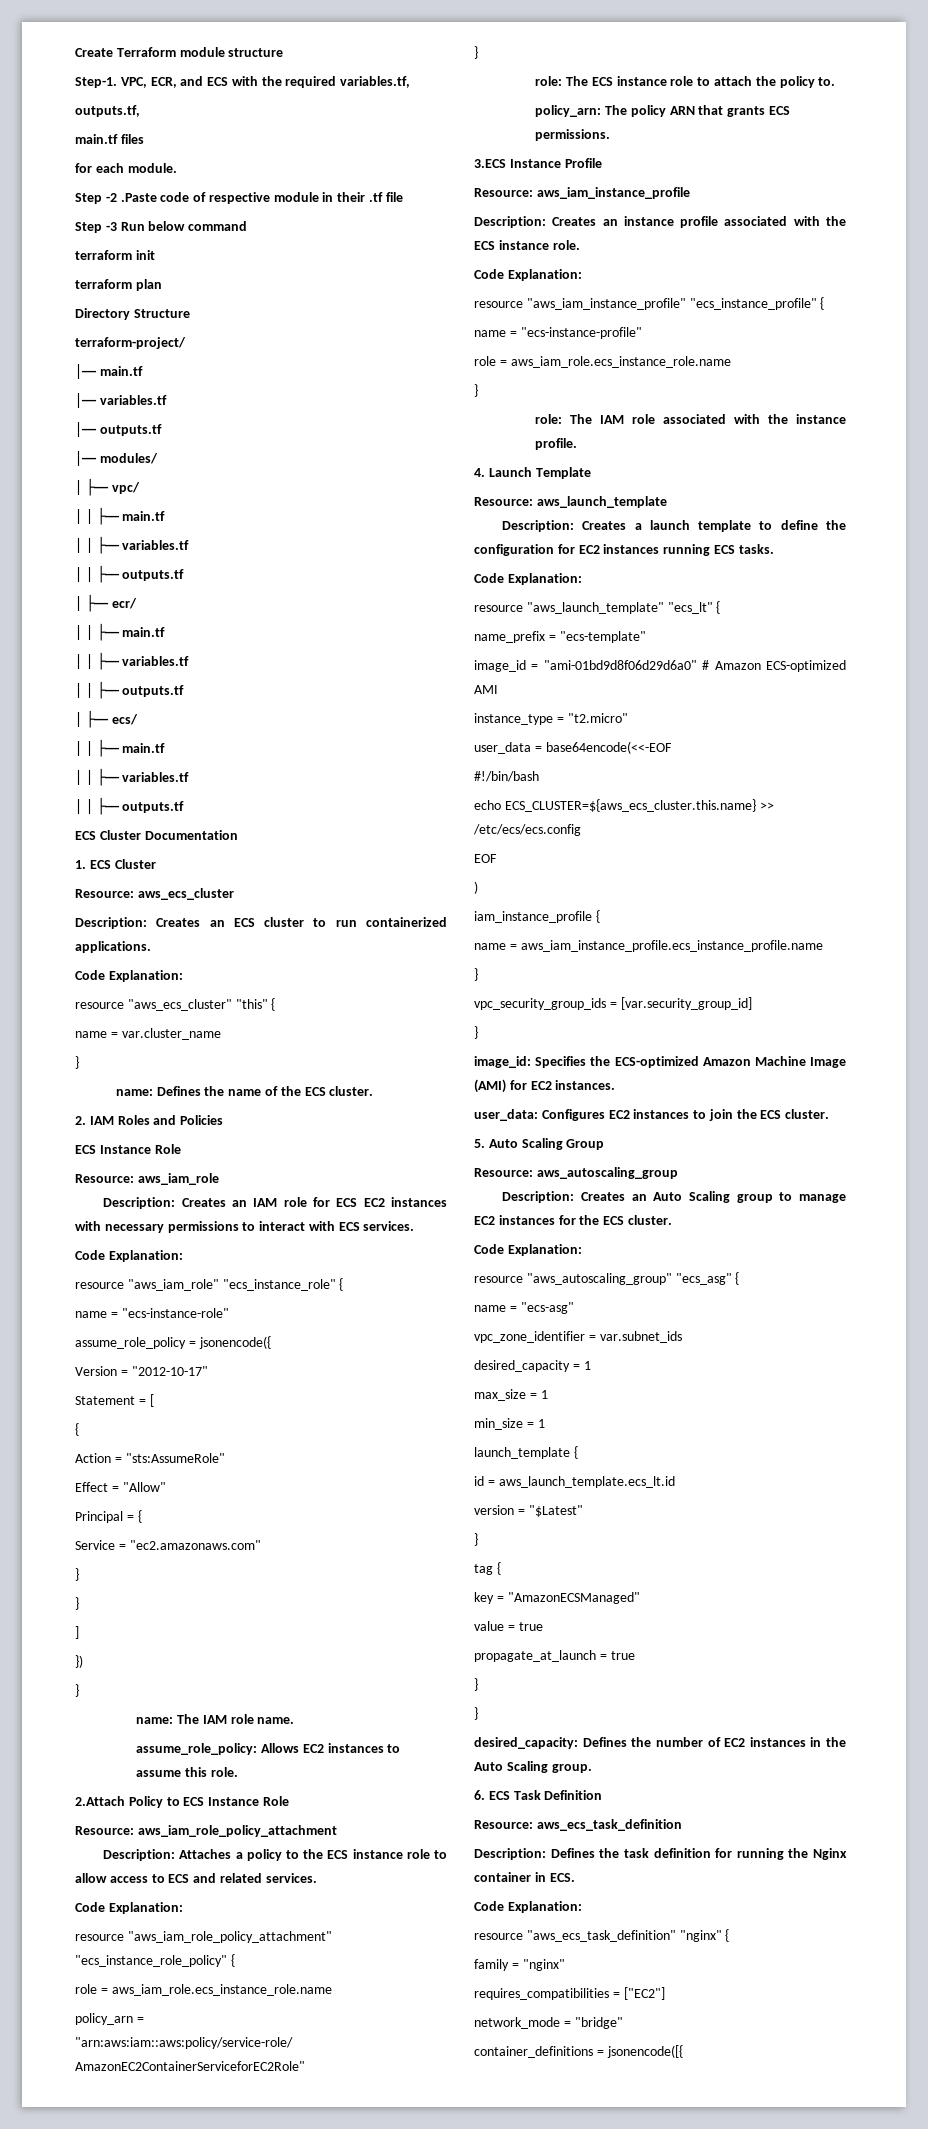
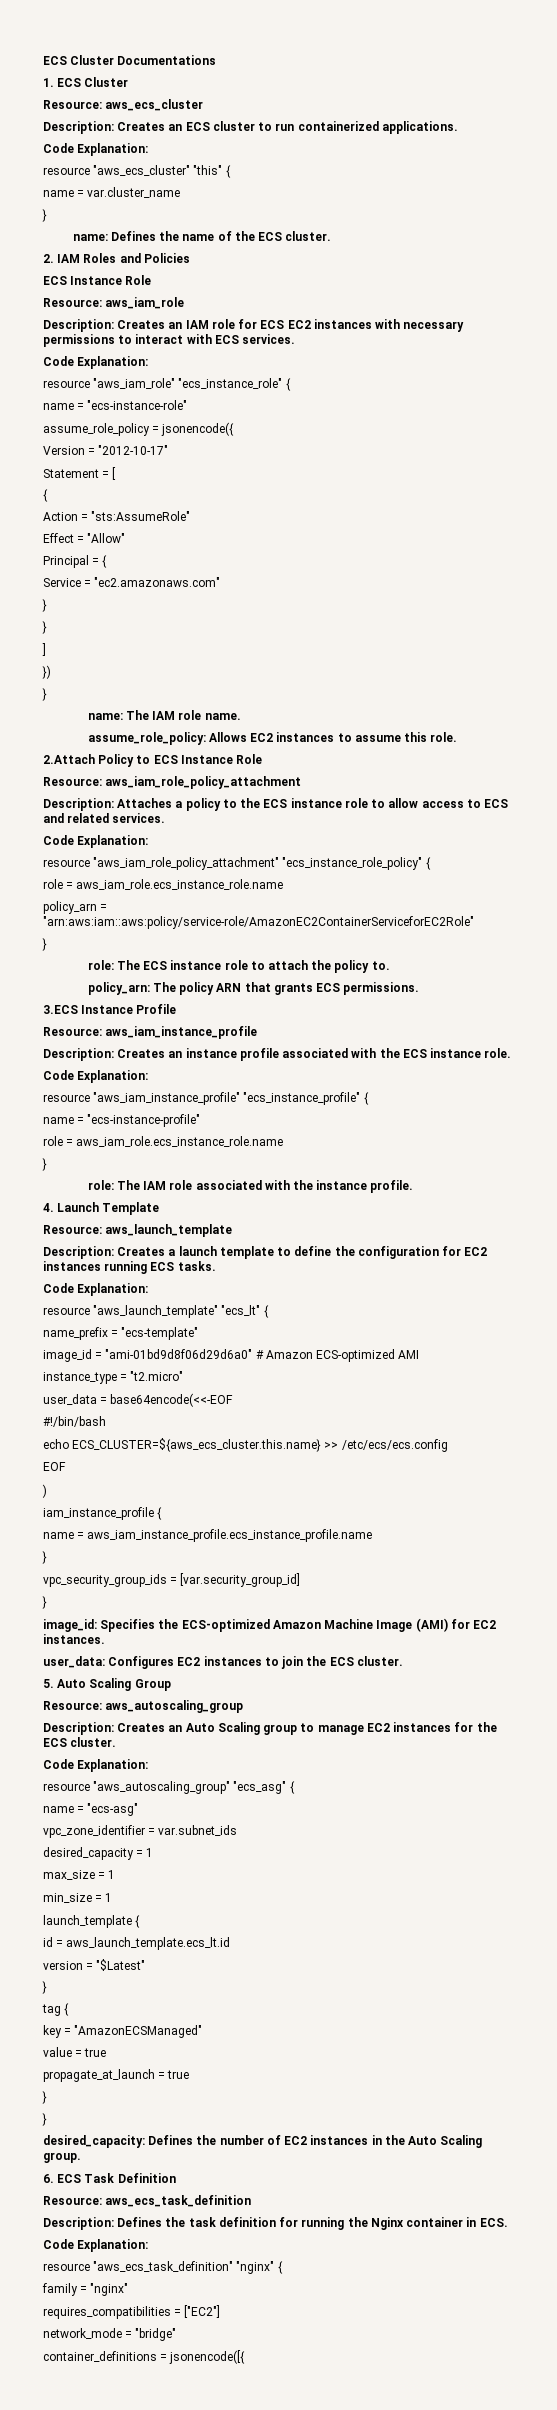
[75,47,284,57] [75,76,411,88] [75,105,140,117] [75,134,144,144] [75,163,177,173] [75,192,403,204] [75,221,248,233] [75,250,155,260] [75,279,162,291] [75,308,190,320] [75,337,186,349] [75,364,143,379] [75,393,167,408] [75,422,162,437] [75,451,158,466] [75,478,140,496] [75,507,166,525] [75,536,190,554] [75,565,185,583] [75,594,137,612] [75,623,166,641] [75,652,190,670] [75,681,185,699] [75,710,138,728] [75,739,166,757] [75,768,190,786] [75,797,185,815] [75,830,238,840] Create Terraform module structure // Step-1. VPC, ECR, and ECS with the required variables.tf, // outputs.tf, // main.tf files // for each module. // Step -2 .Paste code of respective module in their .tf file // Step -3 Run below command // terraform init // terraform plan // Directory Structure // terraform-project/ // │── main.tf // │── variables.tf // │── outputs.tf // │── modules/ // │ ├── vpc/ // │ │ ├── main.tf // │ │ ├── variables.tf // │ │ ├── outputs.tf // │ ├── ecr/ // │ │ ├── main.tf // │ │ ├── variables.tf // │ │ ├── outputs.tf // │ ├── ecs/ // │ │ ├── main.tf // │ │ ├── variables.tf // │ │ ├── outputs.tf // ECS Cluster Documentation -> [43,55,217,65] ECS Cluster Documentations

